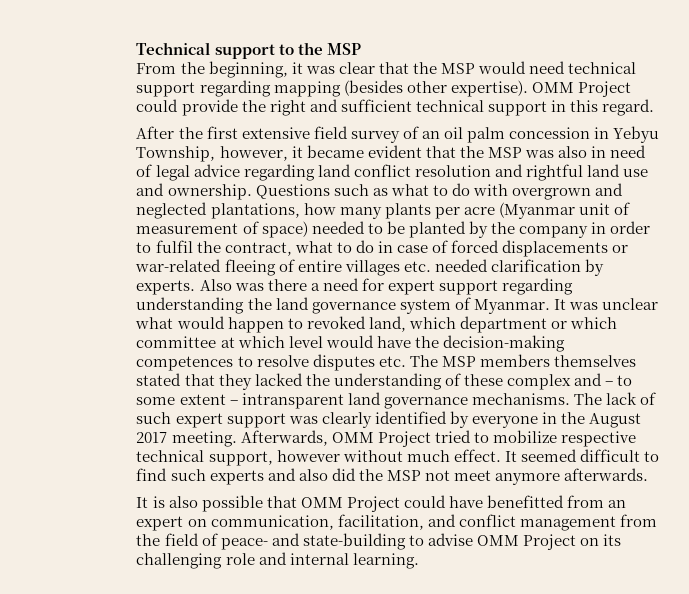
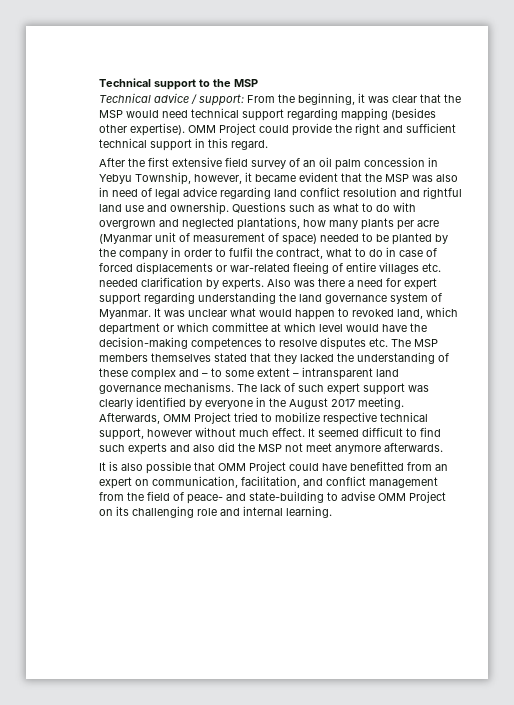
(361, 49) none -> [99,93,245,106] Technical advice / support:

